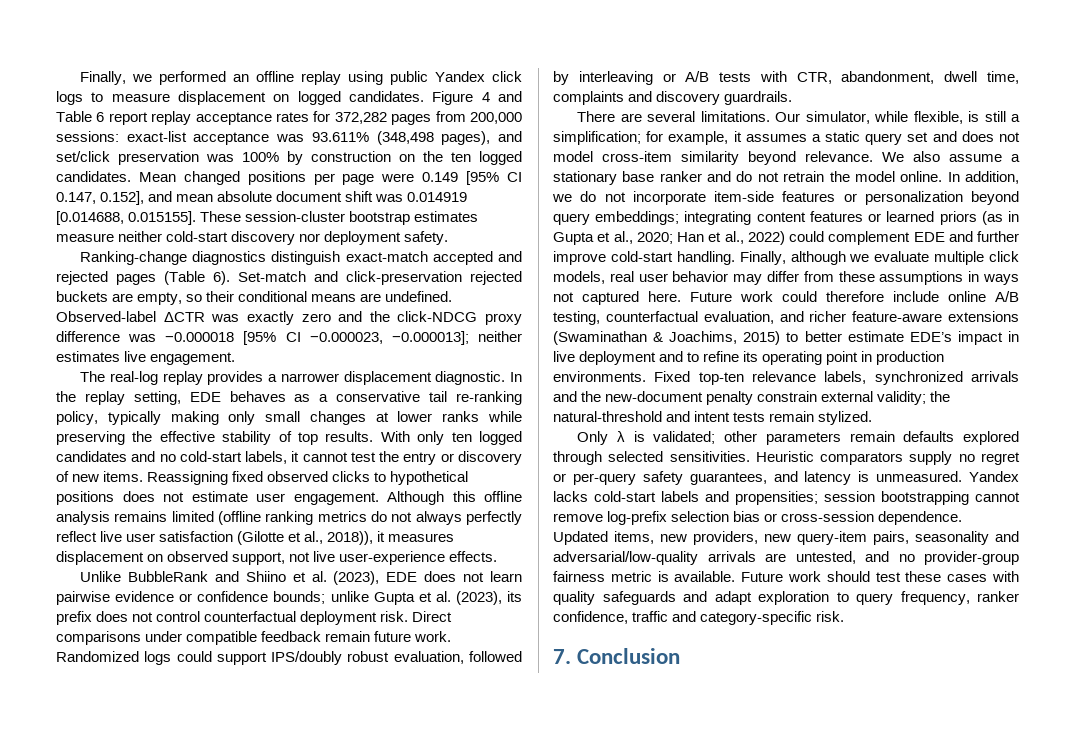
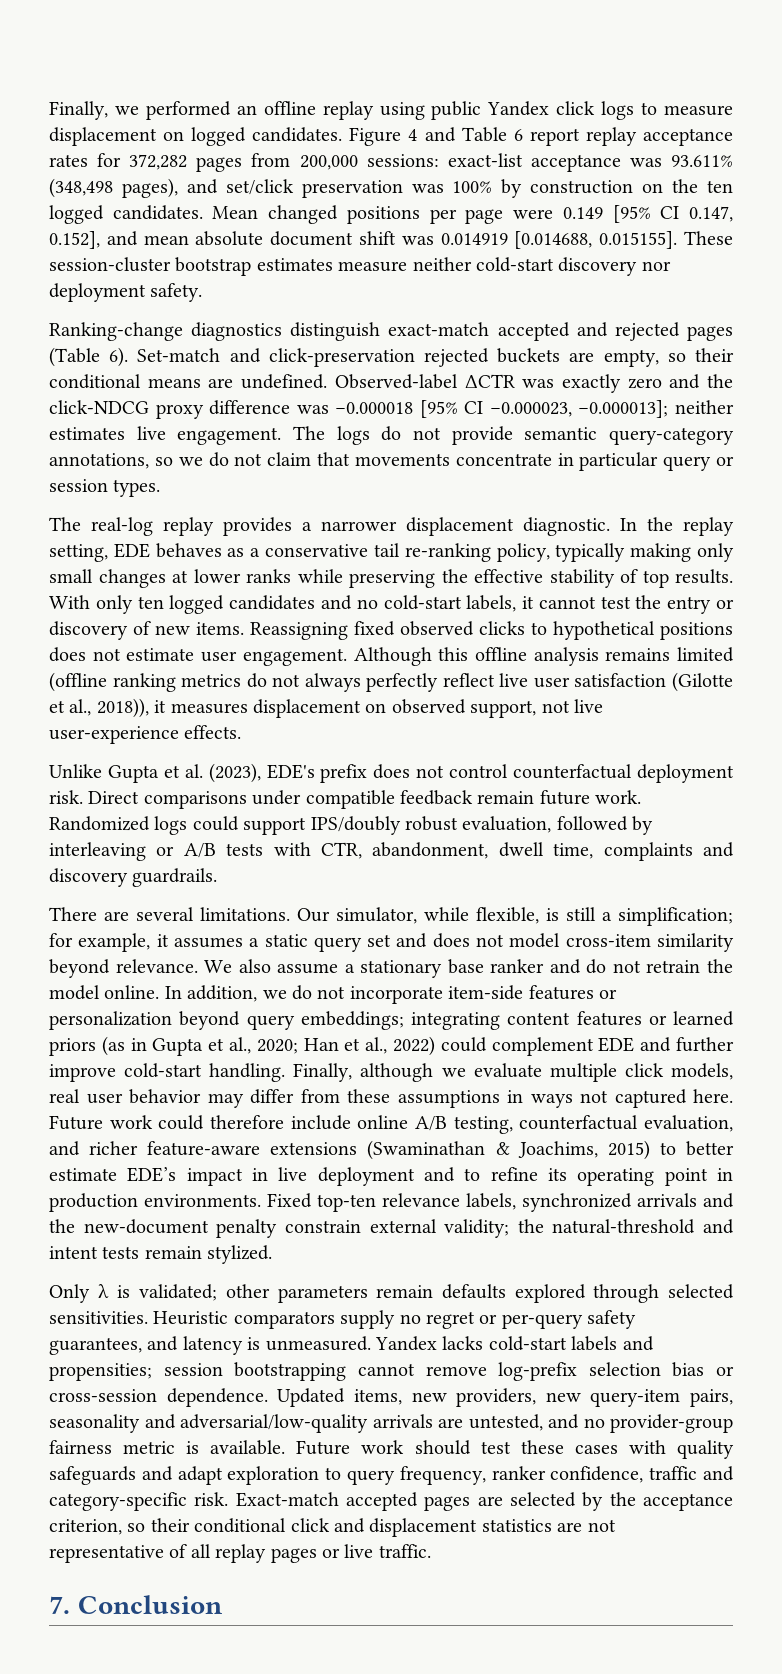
(236, 358) none -> [293,426,735,445] [49,452,735,471] [49,479,161,497] The logs do not provide semantic query-category annotations, so we do not claim that movements concentrate in particular query or session types.
[127,571,522,585] [56,591,369,605] BubbleRank and Shiino et al. (2023), EDE does not learn pairwise evidence or confidence bounds; unlike -> (102, 771) none
[507,591,523,602] its -> [266,764,315,779] EDE's
(845, 616) none -> [235,1492,734,1511] [49,1518,616,1537] [49,1544,431,1563] Exact-match accepted pages are selected by the acceptance criterion, so their conditional click and displacement statistics are not representative of all replay pages or live traffic.

